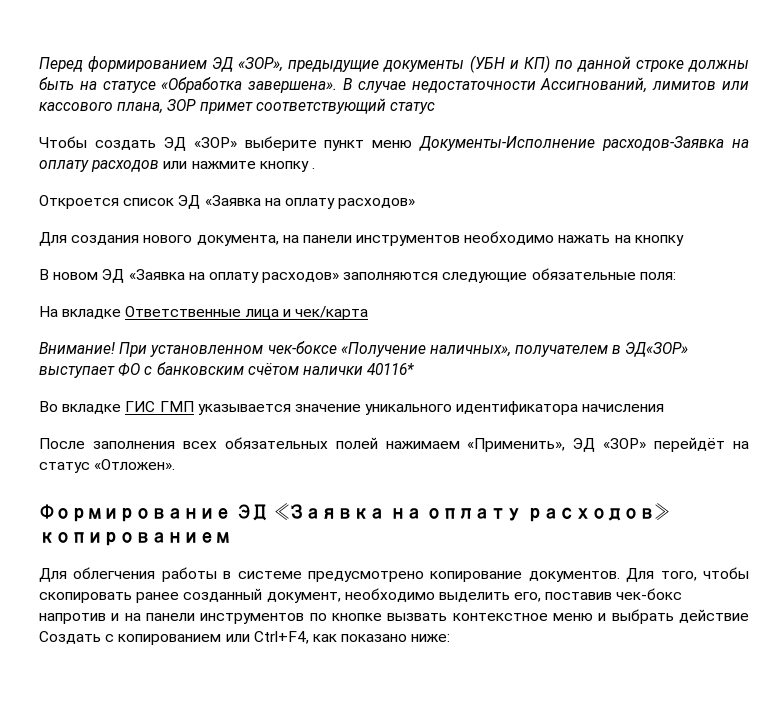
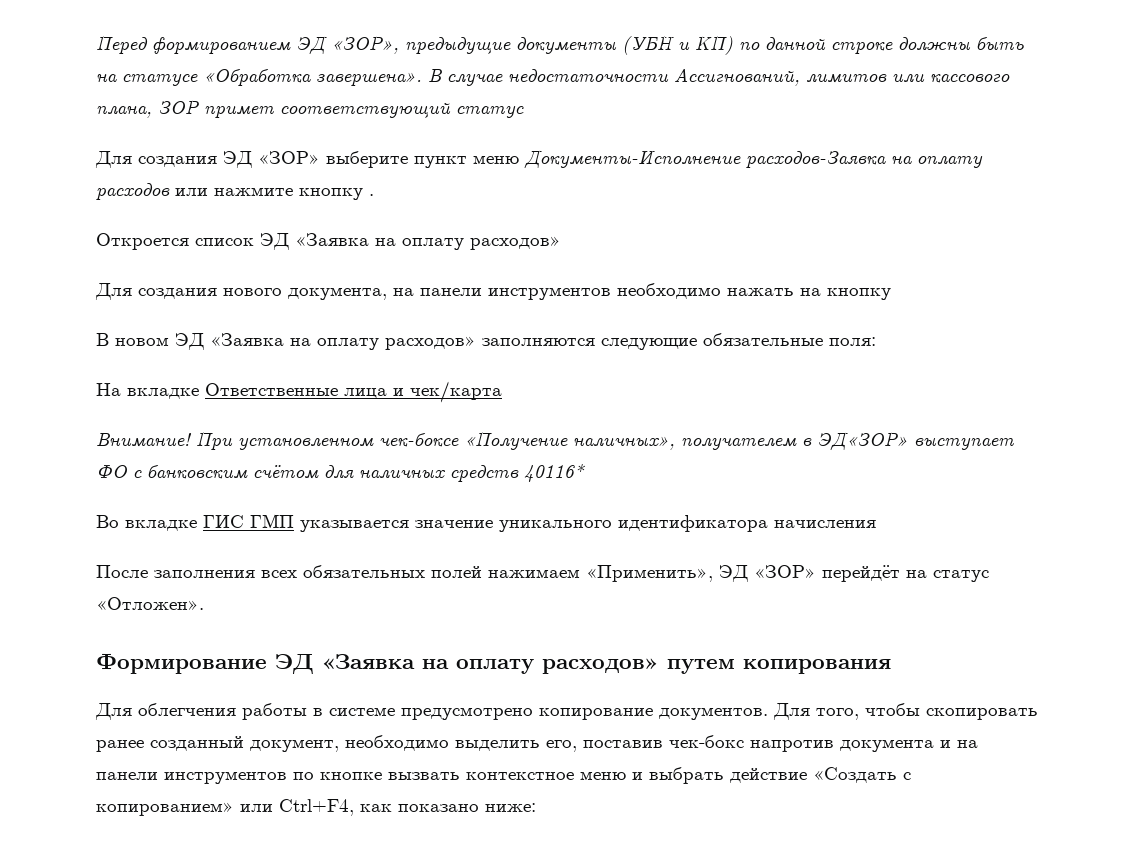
[39,136,156,150] Чтобы создать -> [95,151,217,168] Для создания
[302,366,363,375] налички -> [324,465,519,483] для наличных средств
[39,531,231,546] копированием -> [667,659,891,674] путем копирования
(106, 618) none -> [840,739,934,752] документа
[39,631,222,645] Создать с копированием -> [813,767,911,783] [96,802,234,816] «Создать с копированием»

